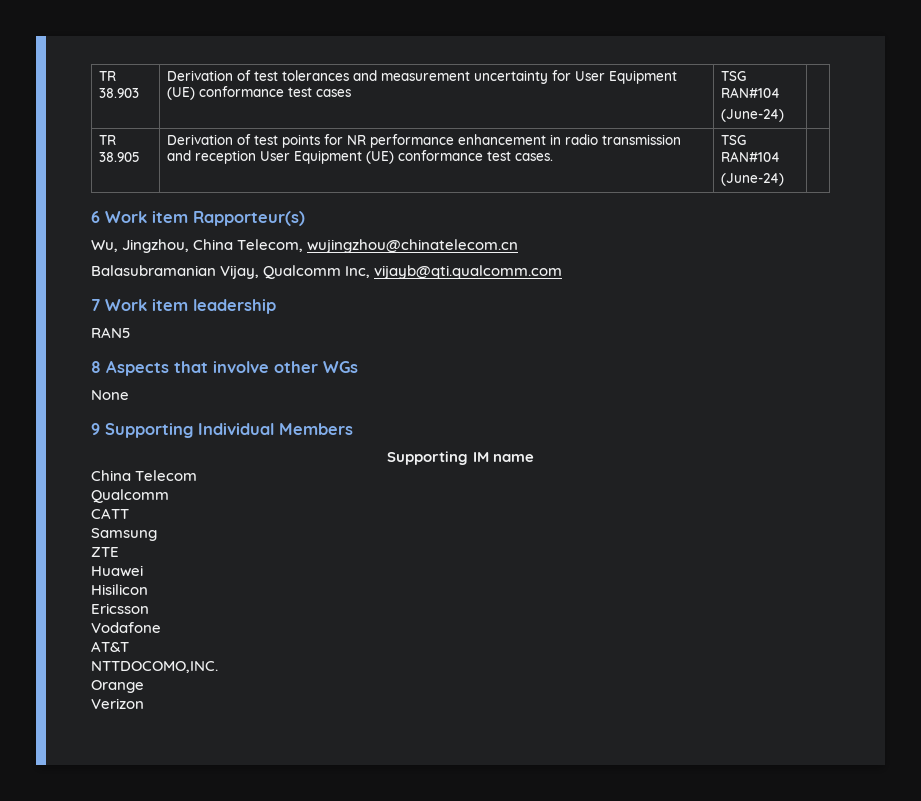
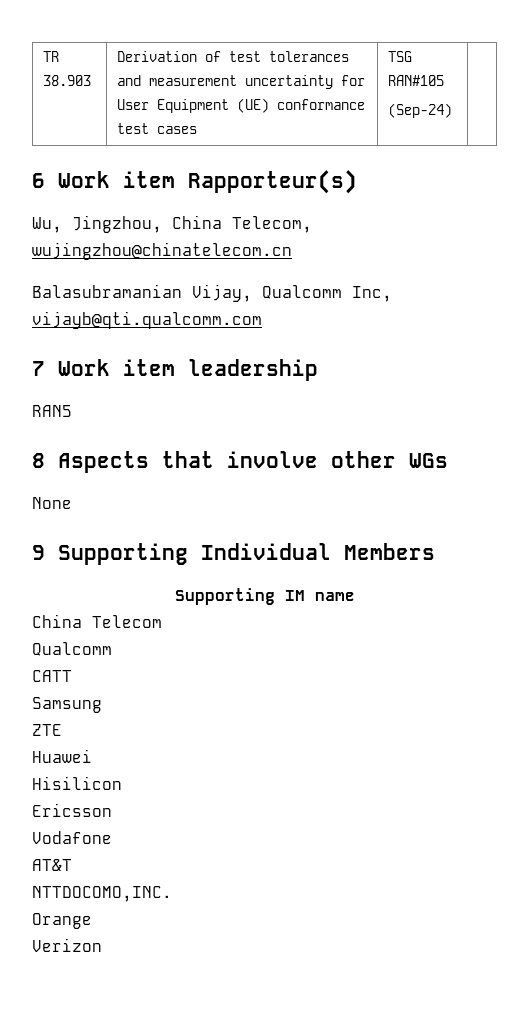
[720,87,780,98] [720,109,784,122] [98,135,116,145] [98,152,140,162] [166,134,681,148] [166,150,553,164] [720,135,746,145] [720,151,780,162] [720,173,784,186] RAN#104 // (June-24) | // TR 38.905 | Derivation of test points for NR performance enhancement in radio transmission and reception User Equipment (UE) conformance test cases. | TSG RAN#104 // (June-24) -> [387,75,444,86] [387,103,452,118] RAN#105 // (Sep-24)

